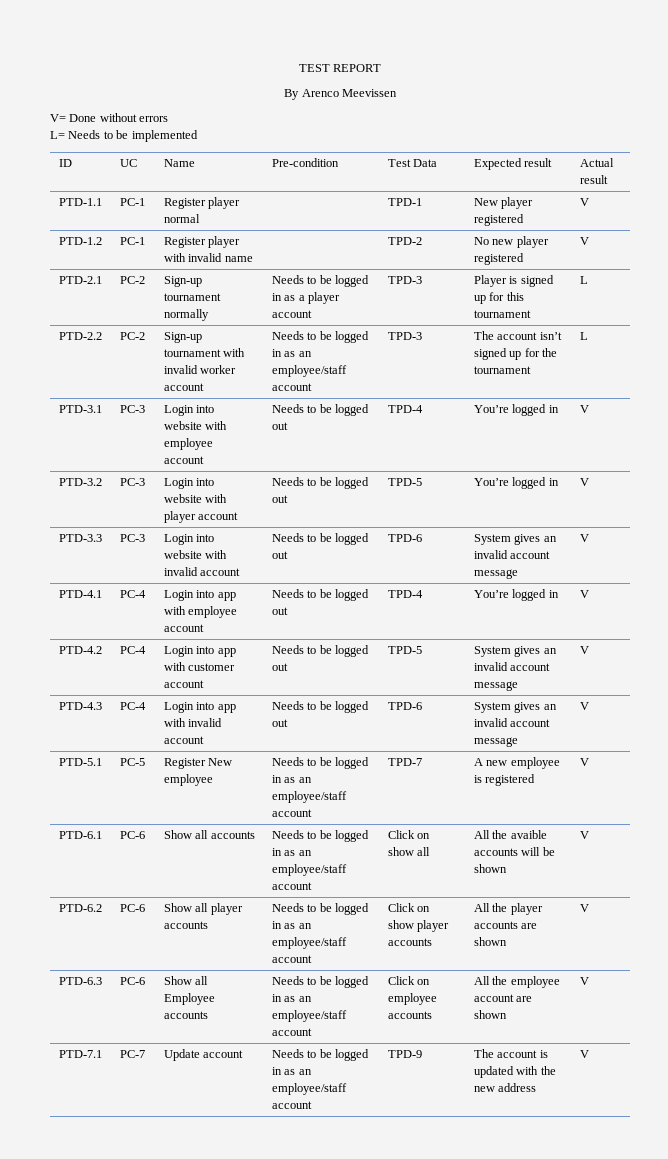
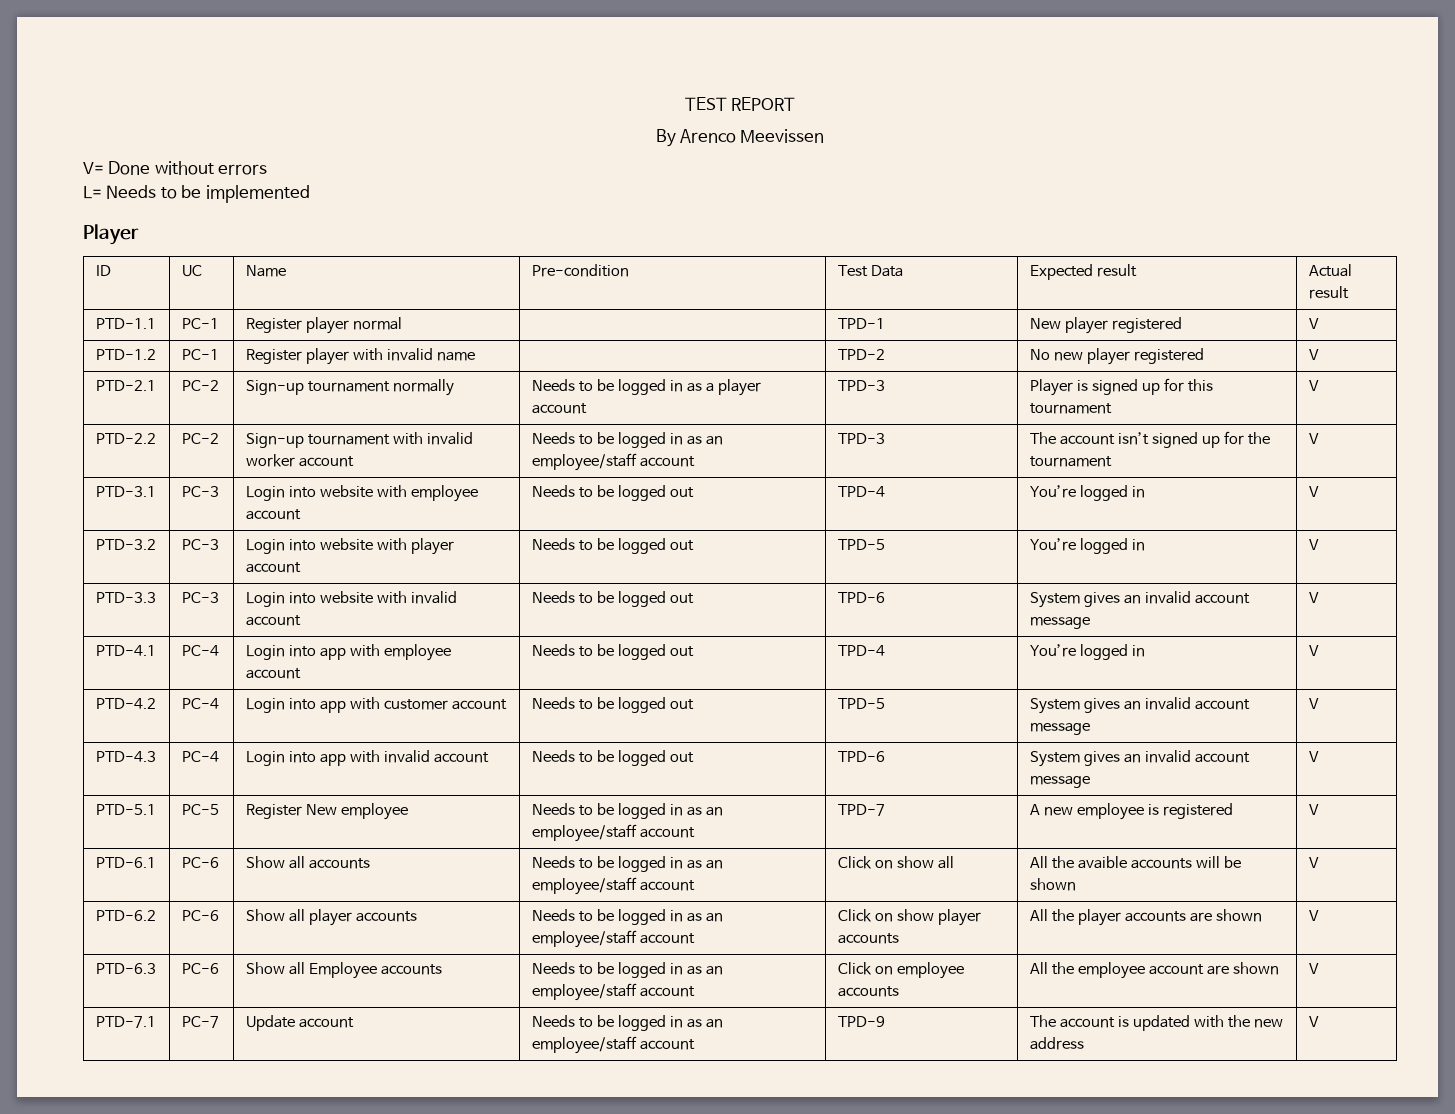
(198, 136) none -> [83,224,139,245] // Player
[579,276,588,284] L -> [1308,380,1319,391] V
[579,332,588,340] L -> [1308,433,1319,444] V

